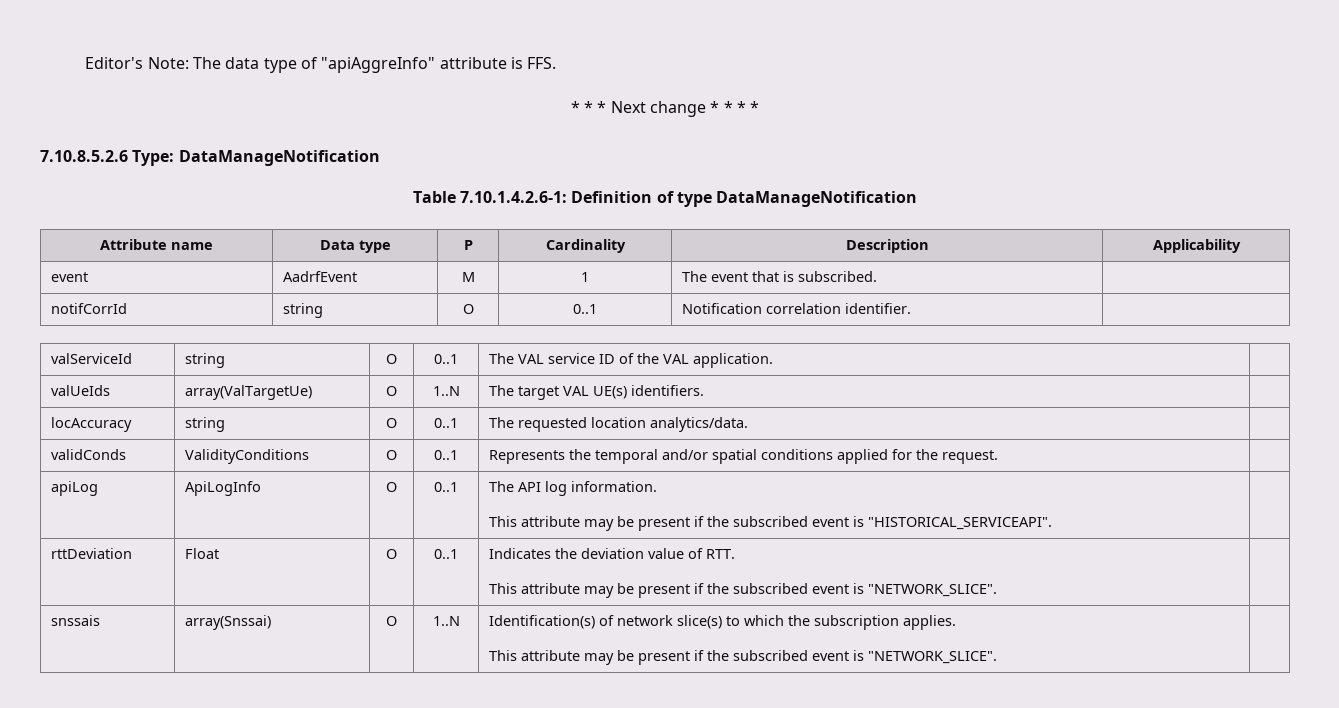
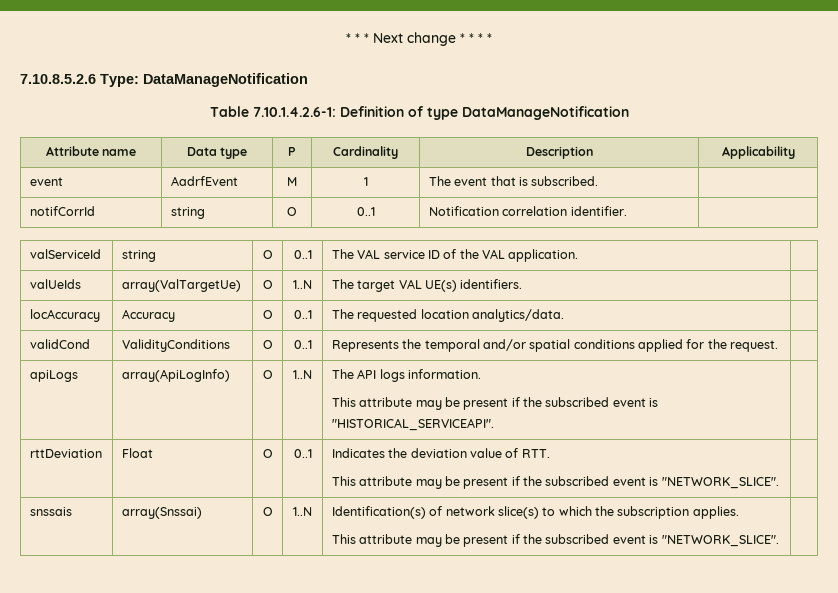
[85,57,557,73] Editor's Note: The data type of "apiAggreInfo" attribute is FFS. // -> (346, 38) none
[185,417,226,432] string -> [121,309,175,322] Accuracy
[51,449,127,460] validConds -> [29,339,90,349] validCond
[51,481,99,496] [185,481,262,496] [386,482,397,492] [434,482,458,492] apiLog | ApiLogInfo | O | 0..1 -> [29,370,78,382] [121,369,230,382] [262,370,273,379] [293,370,312,379] apiLogs | array(ApiLogInfo) | O | 1..N
[545,481,568,496] log -> [379,369,405,382] logs

